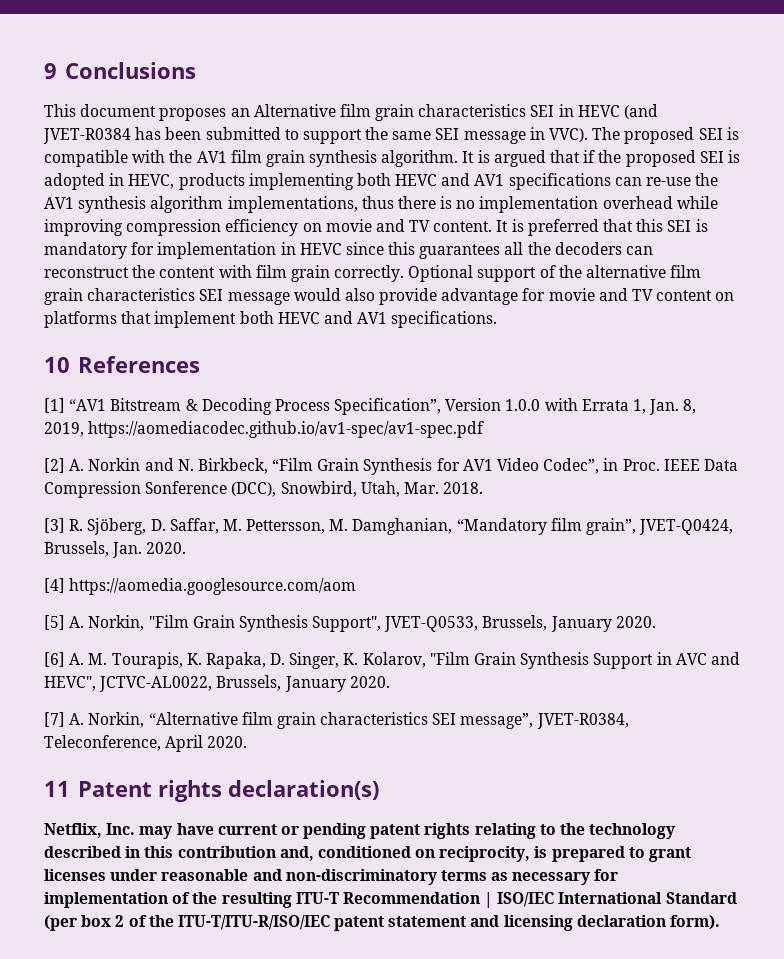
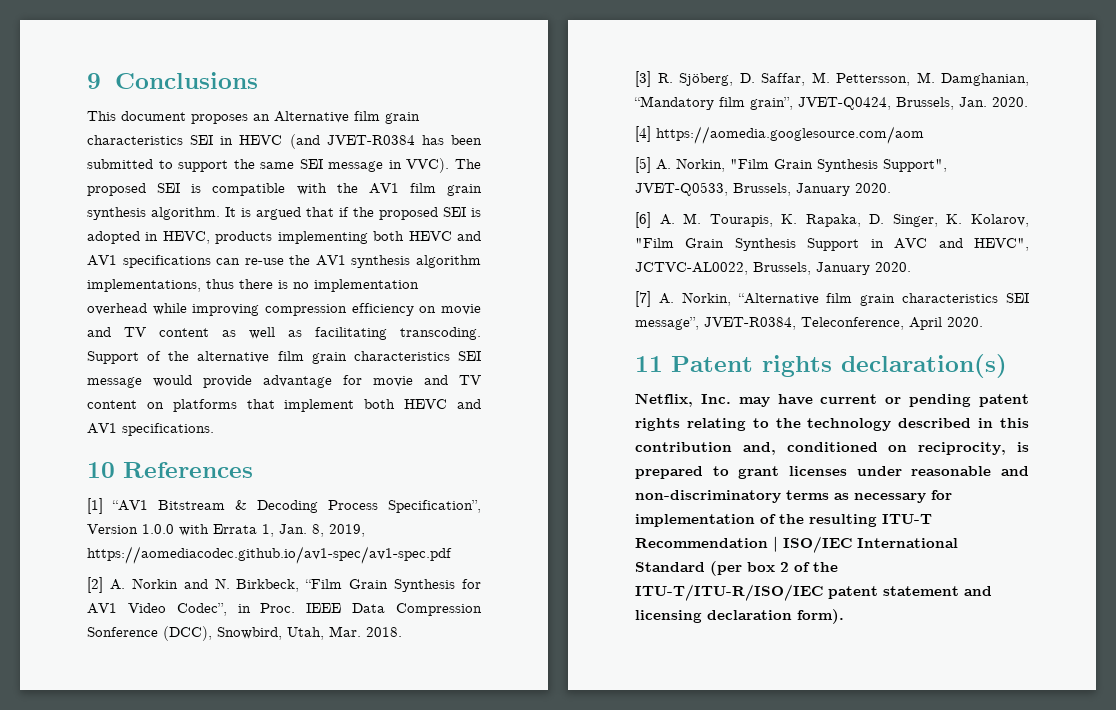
[433,219,708,236] [44,242,654,259] [44,265,537,282] content. It is preferred that this SEI is mandatory for implementation in HEVC since this guarantees all the decoders can reconstruct the content with film grain correctly. Optional support -> [159,327,481,340] [87,351,139,364] content as well as facilitating transcoding. Support
[344,288,375,301] also -> (192, 381) none

